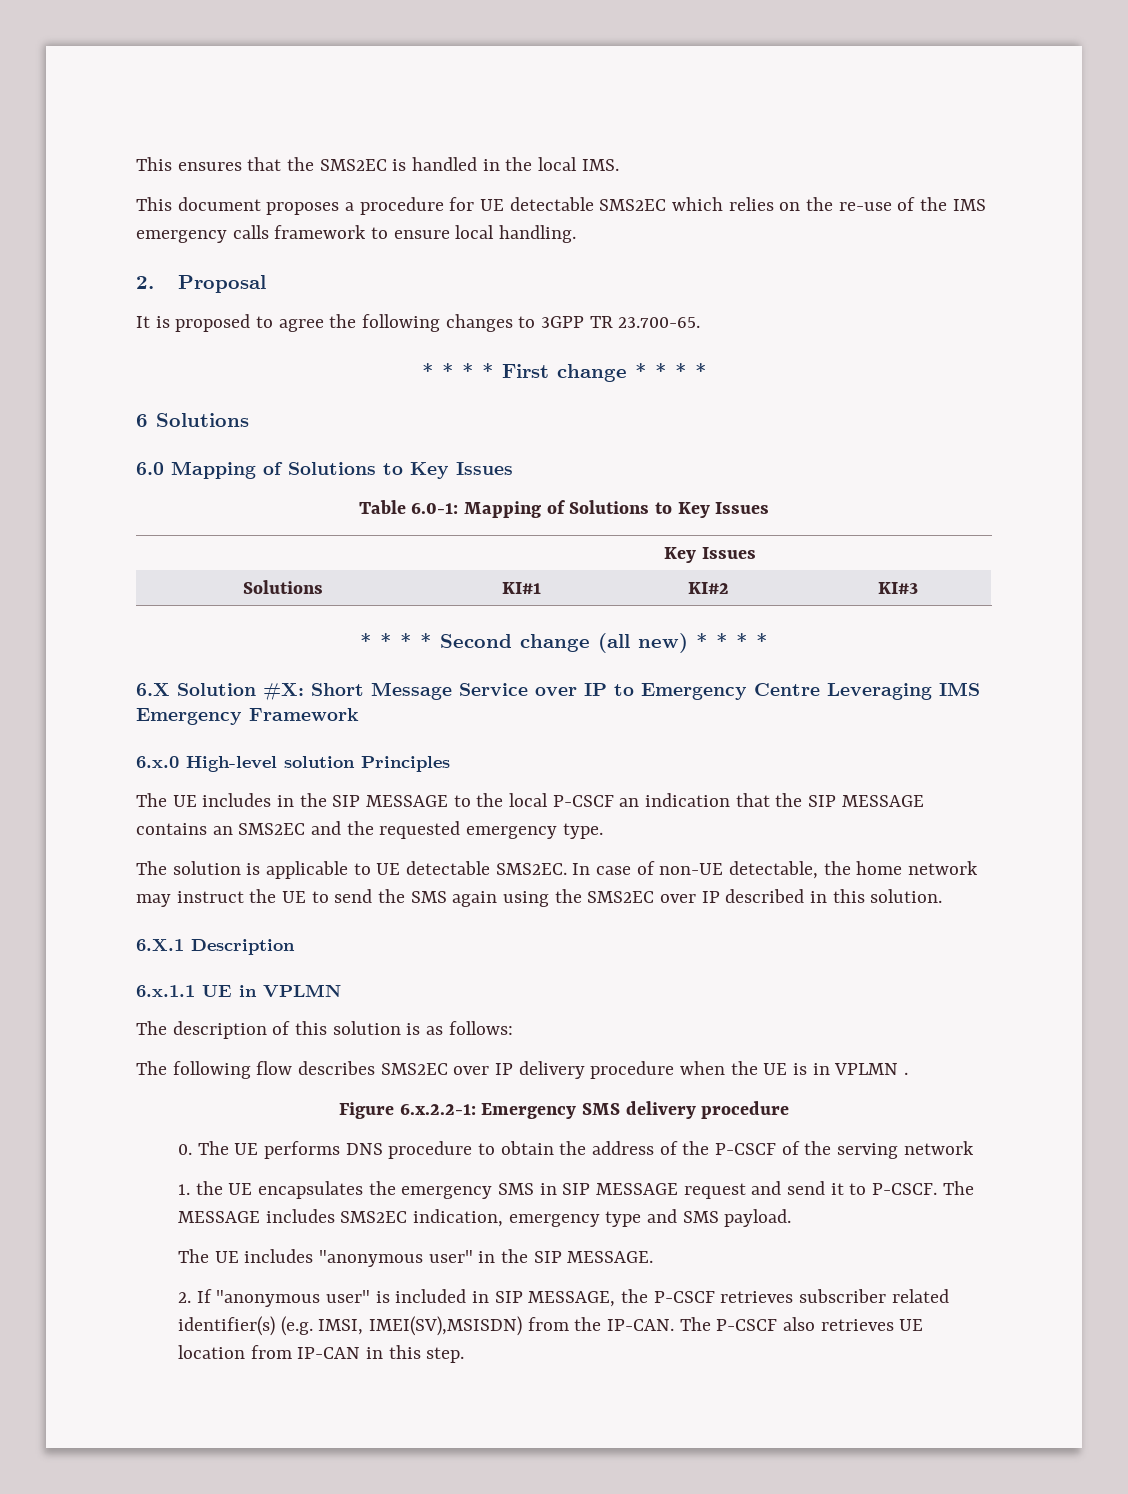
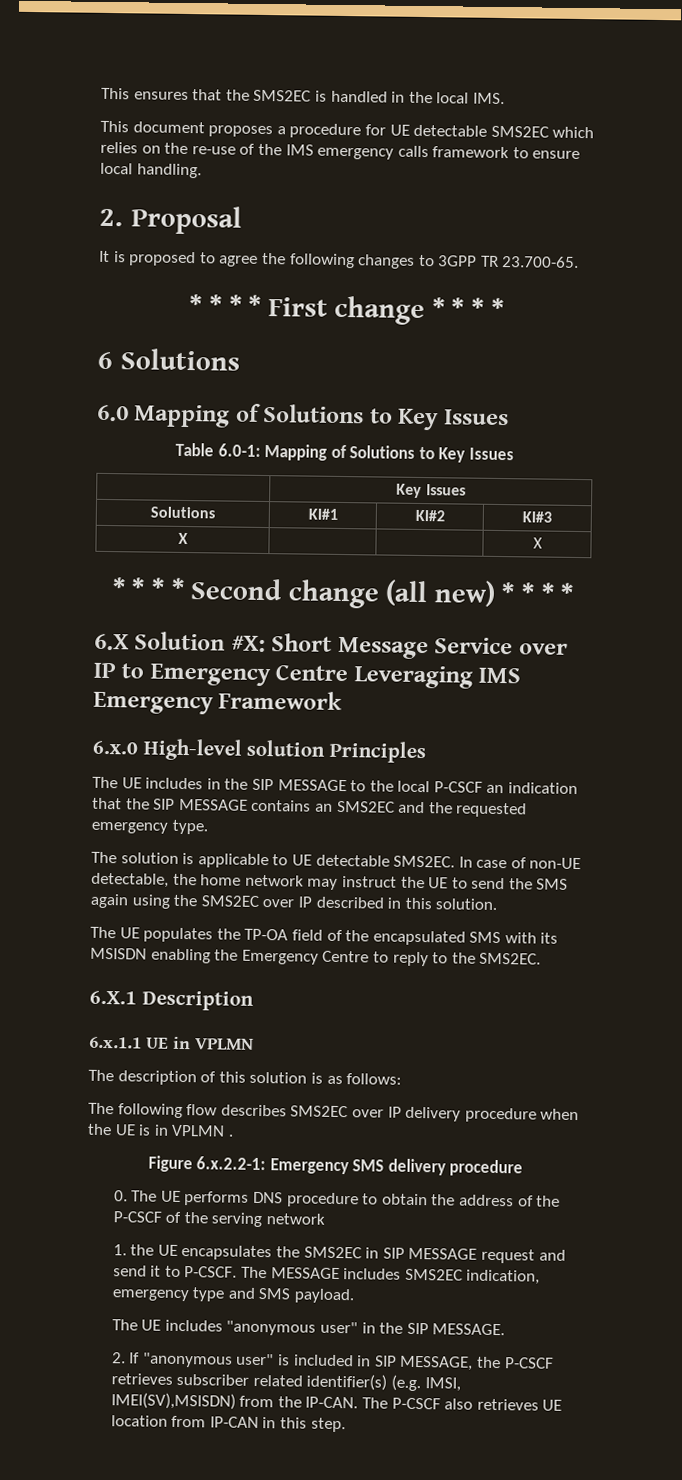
(918, 588) none -> [177,532,188,545] [532,537,543,549] // X | | | X
(943, 896) none -> [90,926,559,946] [90,947,542,967] // The UE populates the TP-OA field of the encapsulated SMS with its MSISDN enabling the Emergency Centre to reply to the SMS2EC.
[401,1183,534,1199] emergency SMS -> [303,1246,362,1259] SMS2EC

